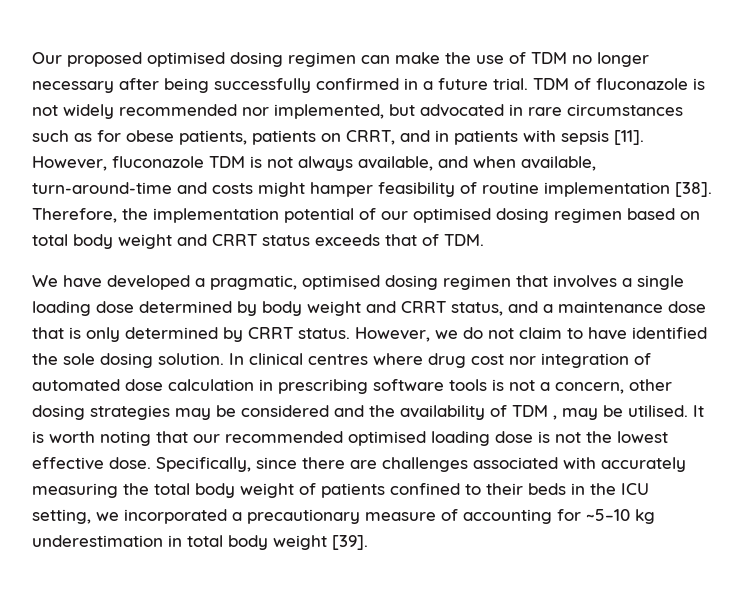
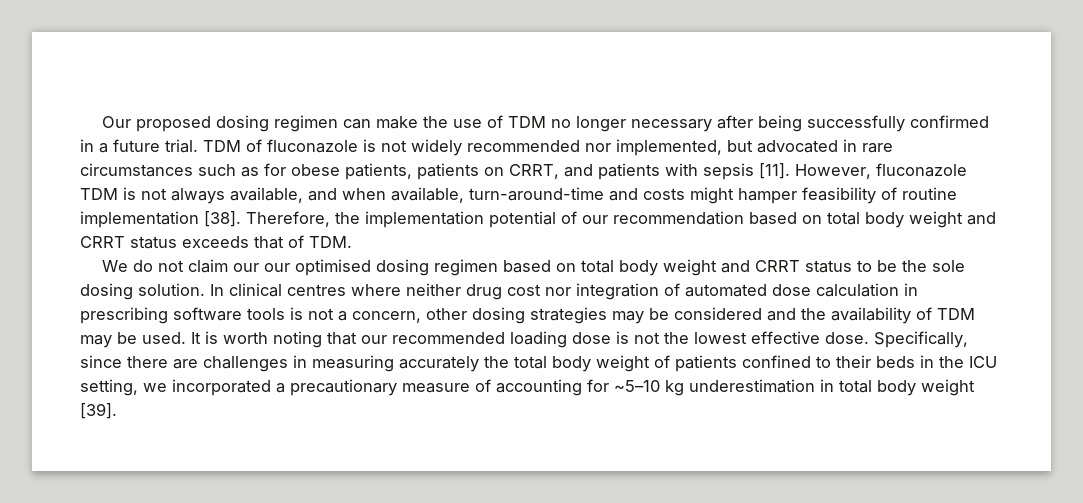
[147,52,225,67] optimised -> (212, 124) none
[435,130,449,142] in -> (593, 170) none
[413,208,622,223] optimised dosing regimen -> [613,211,744,225] recommendation
[63,275,684,290] [32,301,706,316] [32,327,707,342] have developed a pragmatic, optimised dosing regimen that involves a single loading dose determined by body weight and CRRT status, and a maintenance dose that is only determined by CRRT status. However, we do not claim to have identified -> [133,259,898,276] do not claim our our optimised dosing regimen based on total body weight and CRRT status to be
(423, 359) none -> [406,283,461,296] neither
[553,405,688,420] , may be utilised. -> [80,332,186,348] may be used.
[348,431,426,446] optimised -> (505, 338) none
[473,457,686,472] [32,483,118,498] associated with accurately measuring -> [293,355,479,372] in measuring accurately

